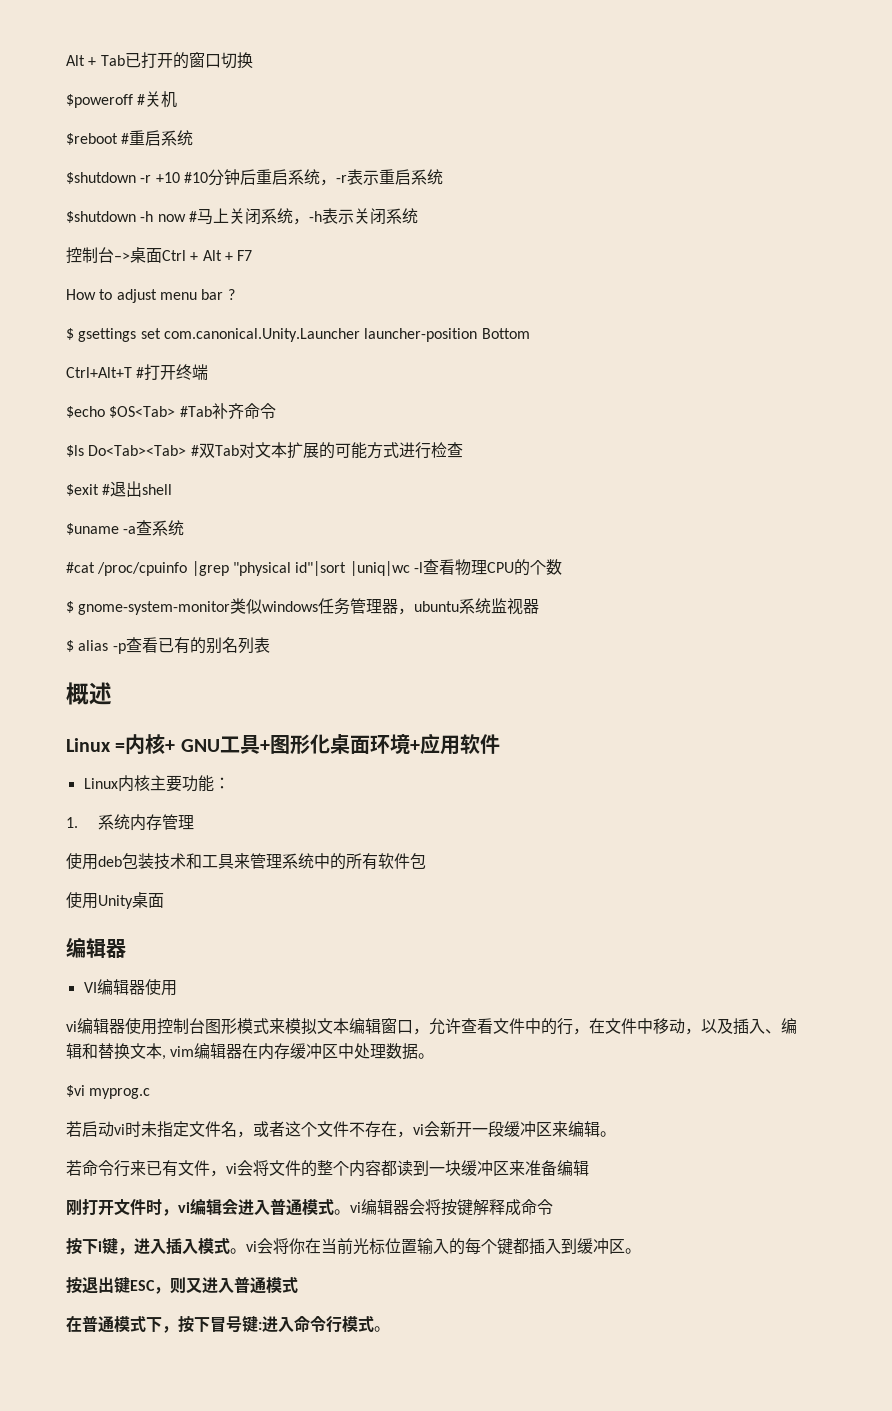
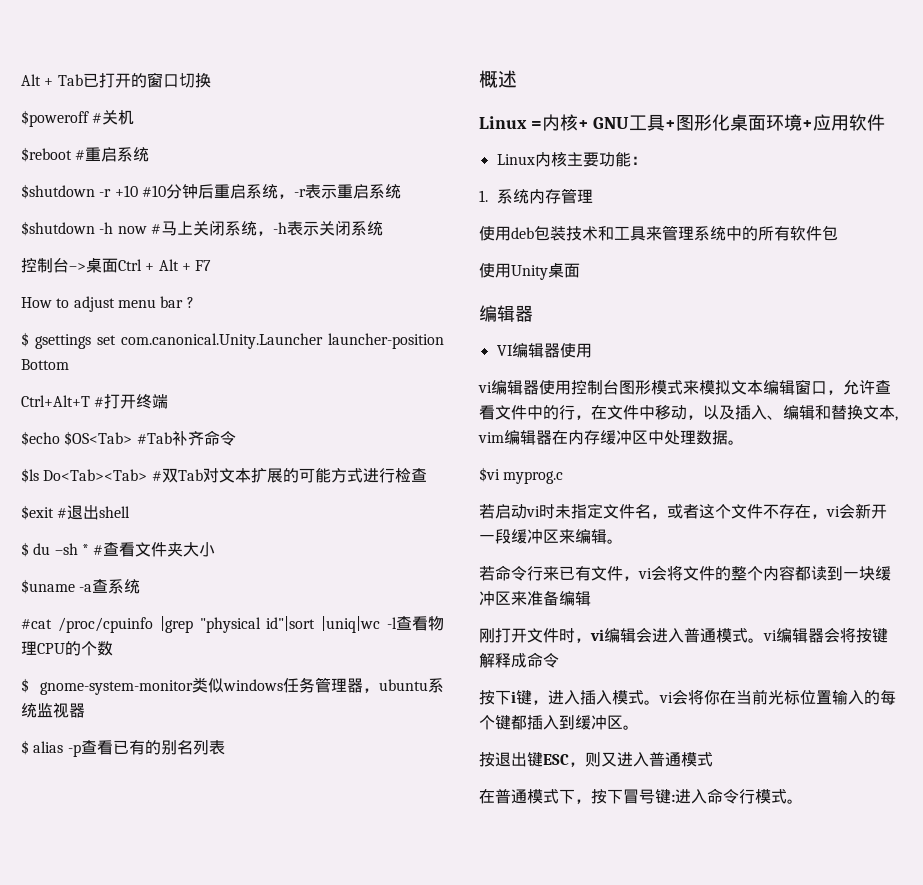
(173, 489) none -> [21,542,216,557] // $ du –sh * #查看文件夹大小

